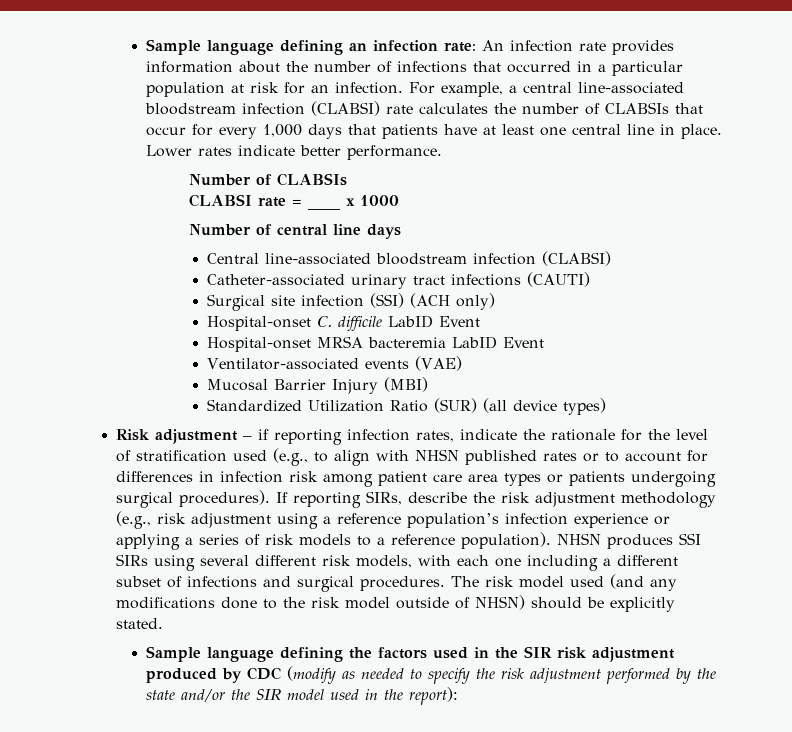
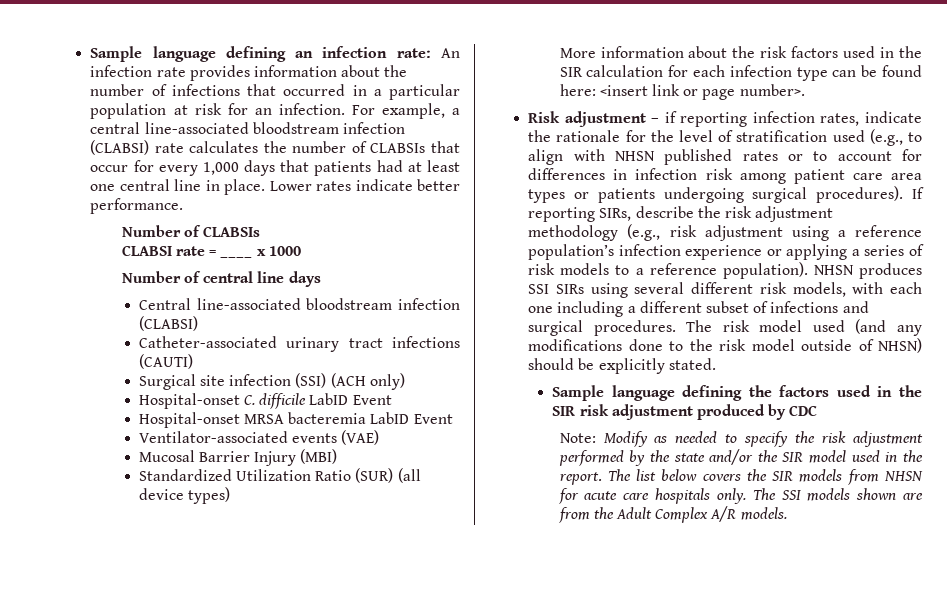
[444,124,478,135] have -> [376,160,403,172] had
(607, 406) none -> [559,46,922,58] [559,65,922,81] [559,84,805,100] // More information about the risk factors used in the SIR calculation for each infection type can be found here: <insert link or page number>.
[287,666,337,684] (modify -> [559,431,648,447] // Note: Modify
[409,687,459,705] report): -> [559,469,923,485] [558,488,924,504] [558,506,787,523] report. The list below covers the SIR models from NHSN for acute care hospitals only. The SSI models shown are from the Adult Complex A/R models.

